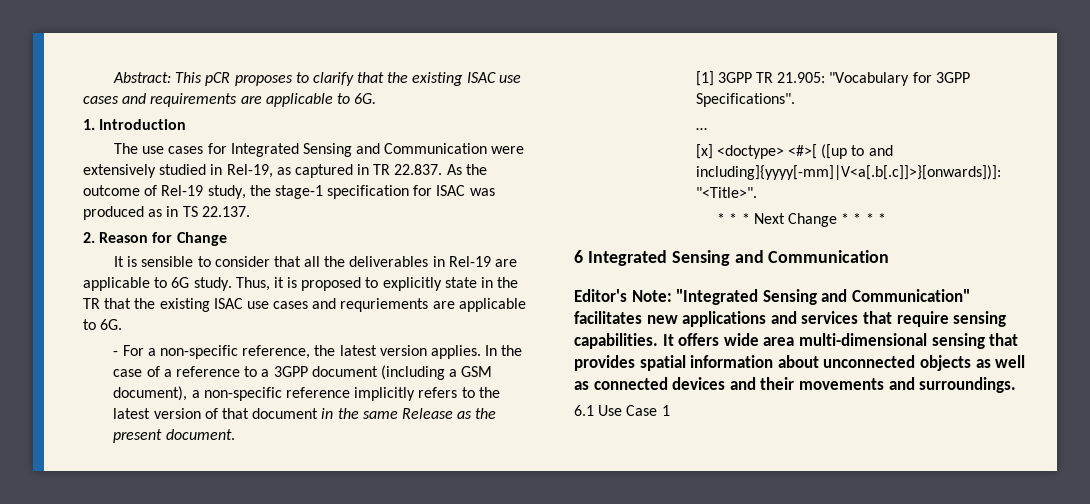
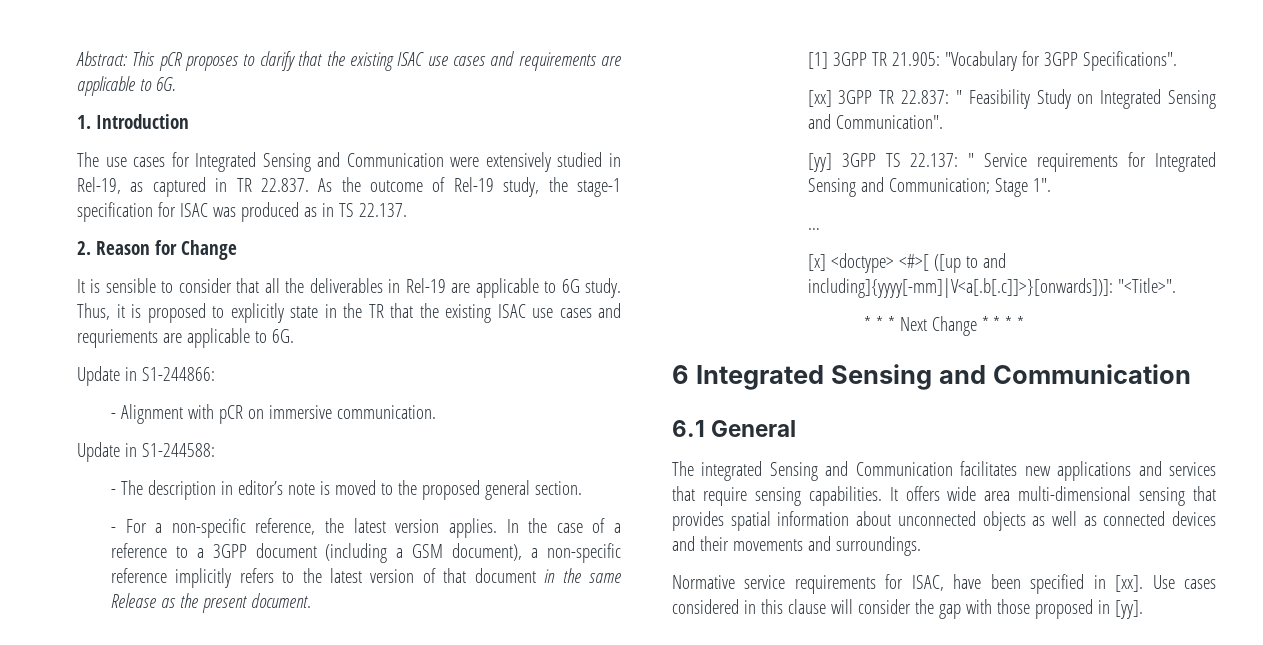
(123, 324) none -> [77,366,215,386] [110,404,436,424] [77,442,215,462] [110,480,582,500] // Update in S1-244866: // - Alignment with pCR on immersive communication. // Update in S1-244588: // - The description in editor’s note is moved to the proposed general section.
(795, 100) none -> [807,89,1216,109] [807,114,943,129] [807,152,1216,172] [807,177,1051,197] // [xx] 3GPP TR 22.837: " Feasibility Study on Integrated Sensing and Communication". // [yy] 3GPP TS 22.137: " Service requirements for Integrated Sensing and Communication; Stage 1".
[574,289,970,305] Editor's Note: "Integrated Sensing and Communication" -> [672,420,797,437] [672,461,953,481] 6.1 General // The integrated Sensing and Communication
[574,405,670,416] 6.1 Use Case 1 -> [672,574,1216,594] [672,599,1143,619] Normative service requirements for ISAC, have been specified in [xx]. Use cases considered in this clause will consider the gap with those proposed in [yy].

